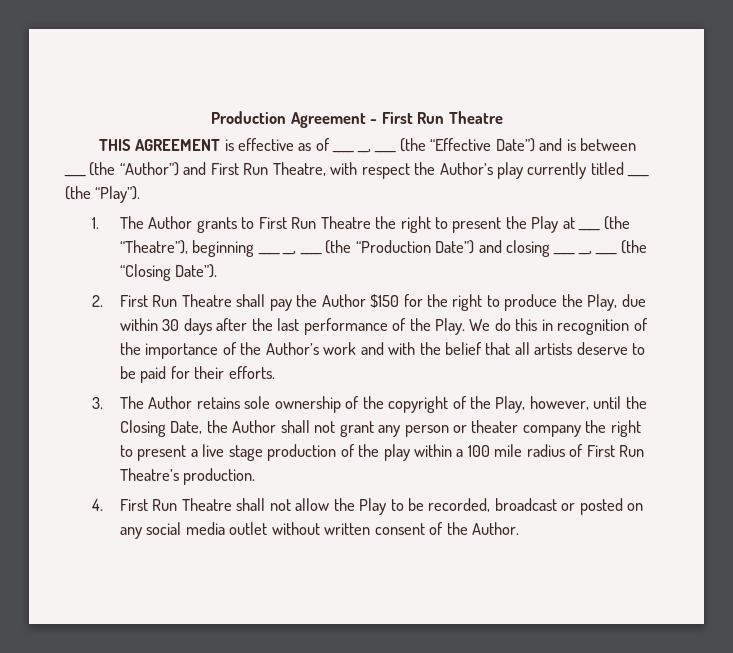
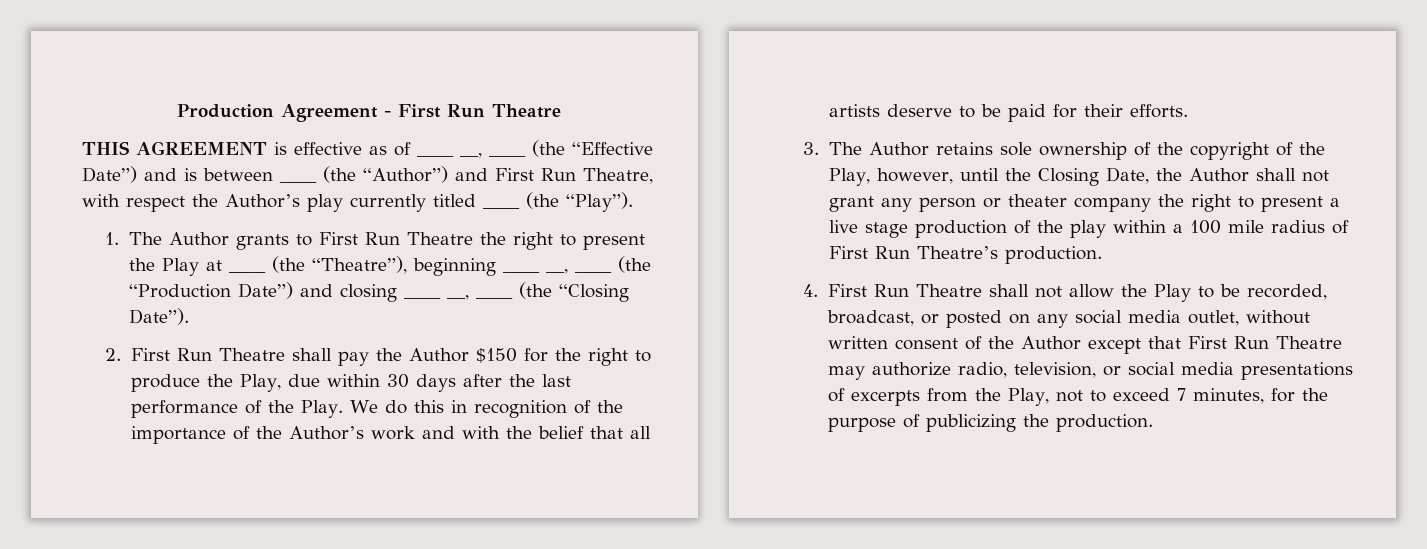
[494,498,557,511] broadcast -> [826,310,914,326] broadcast,
[229,522,268,535] outlet -> [1187,310,1239,326] outlet,
[472,522,520,535] Author. -> [1020,336,1342,354] [827,362,1353,380] [827,388,1328,406] [827,414,1153,432] Author except that First Run Theatre may authorize radio, television, or social media presentations of excerpts from the Play, not to exceed 7 minutes, for the purpose of publicizing the production.

